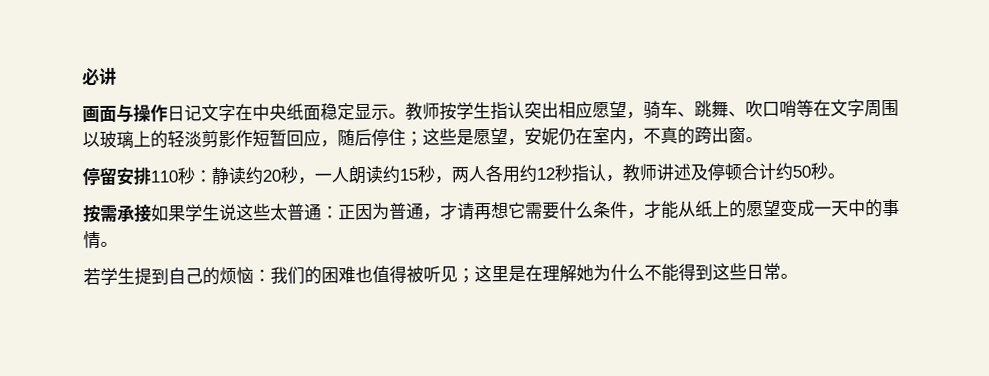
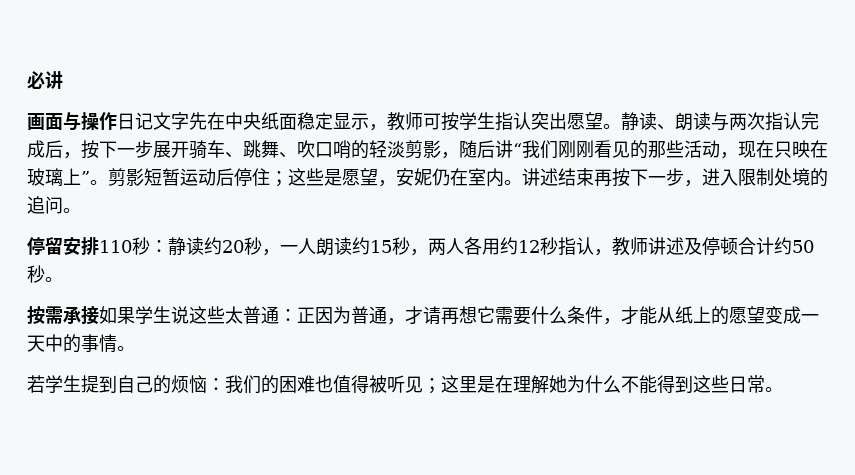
(236, 112) none -> [189,112,207,130] 先
[388,102,440,121] 。教师 -> [369,112,441,131] ，教师可
[558,101,644,120] 相应愿望， -> [567,112,819,131] [27,140,189,159] 愿望。静读、朗读与两次指认完成后，按下一步展开
[796,99,899,118] [82,129,355,149] 等在文字周围以玻璃上的轻淡剪影作短暂回应，随 -> [351,140,828,159] [27,168,216,187] 的轻淡剪影，随后讲“我们刚刚看见的那些活动，现在只映在玻璃上”。剪影短暂运动
[626,126,746,146] ，不真的跨出窗 -> [504,168,828,187] [27,196,63,214] 。讲述结束再按下一步，进入限制处境的追问

